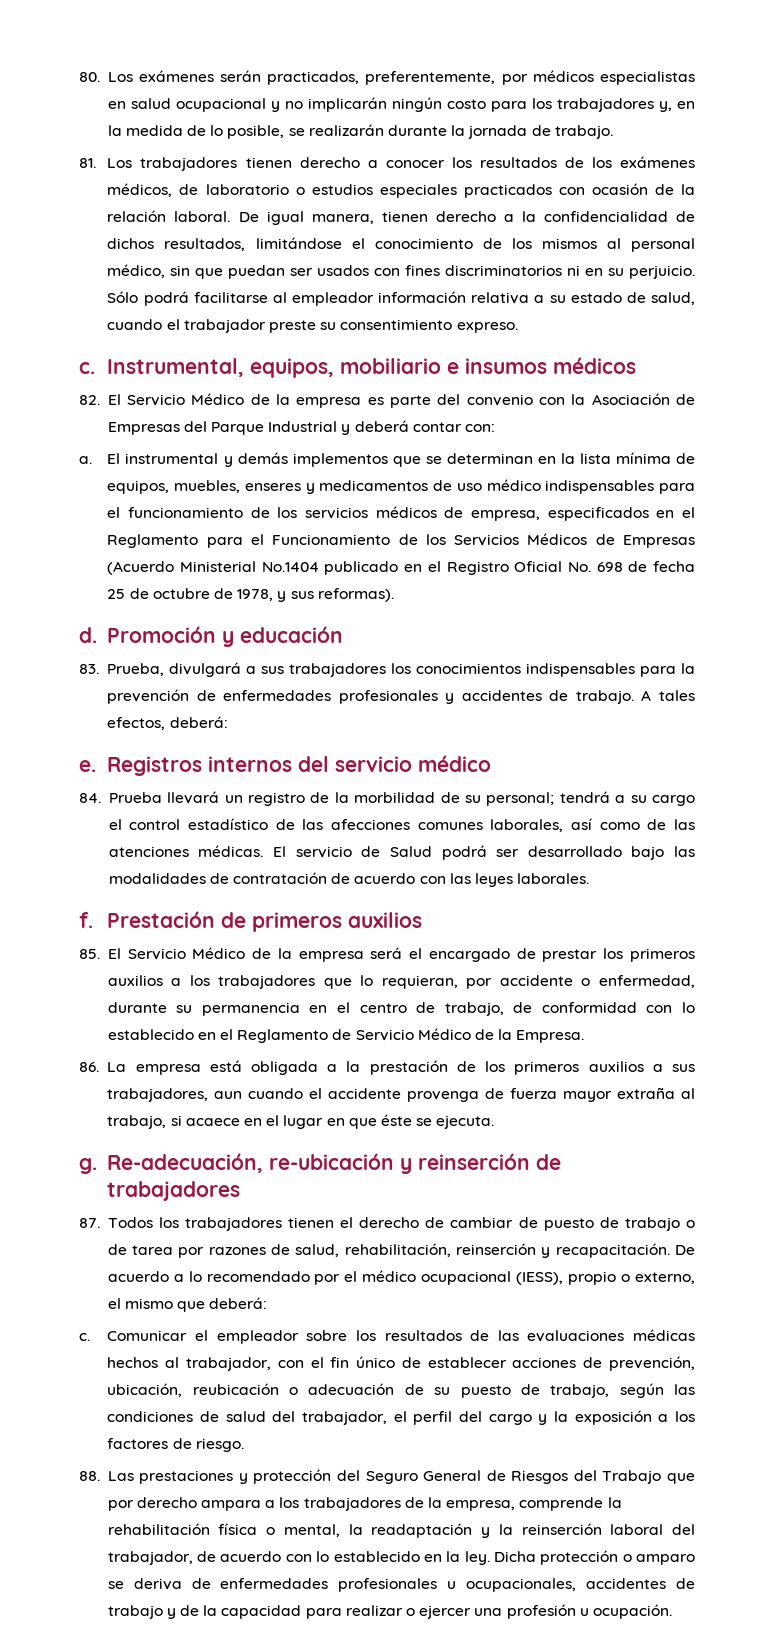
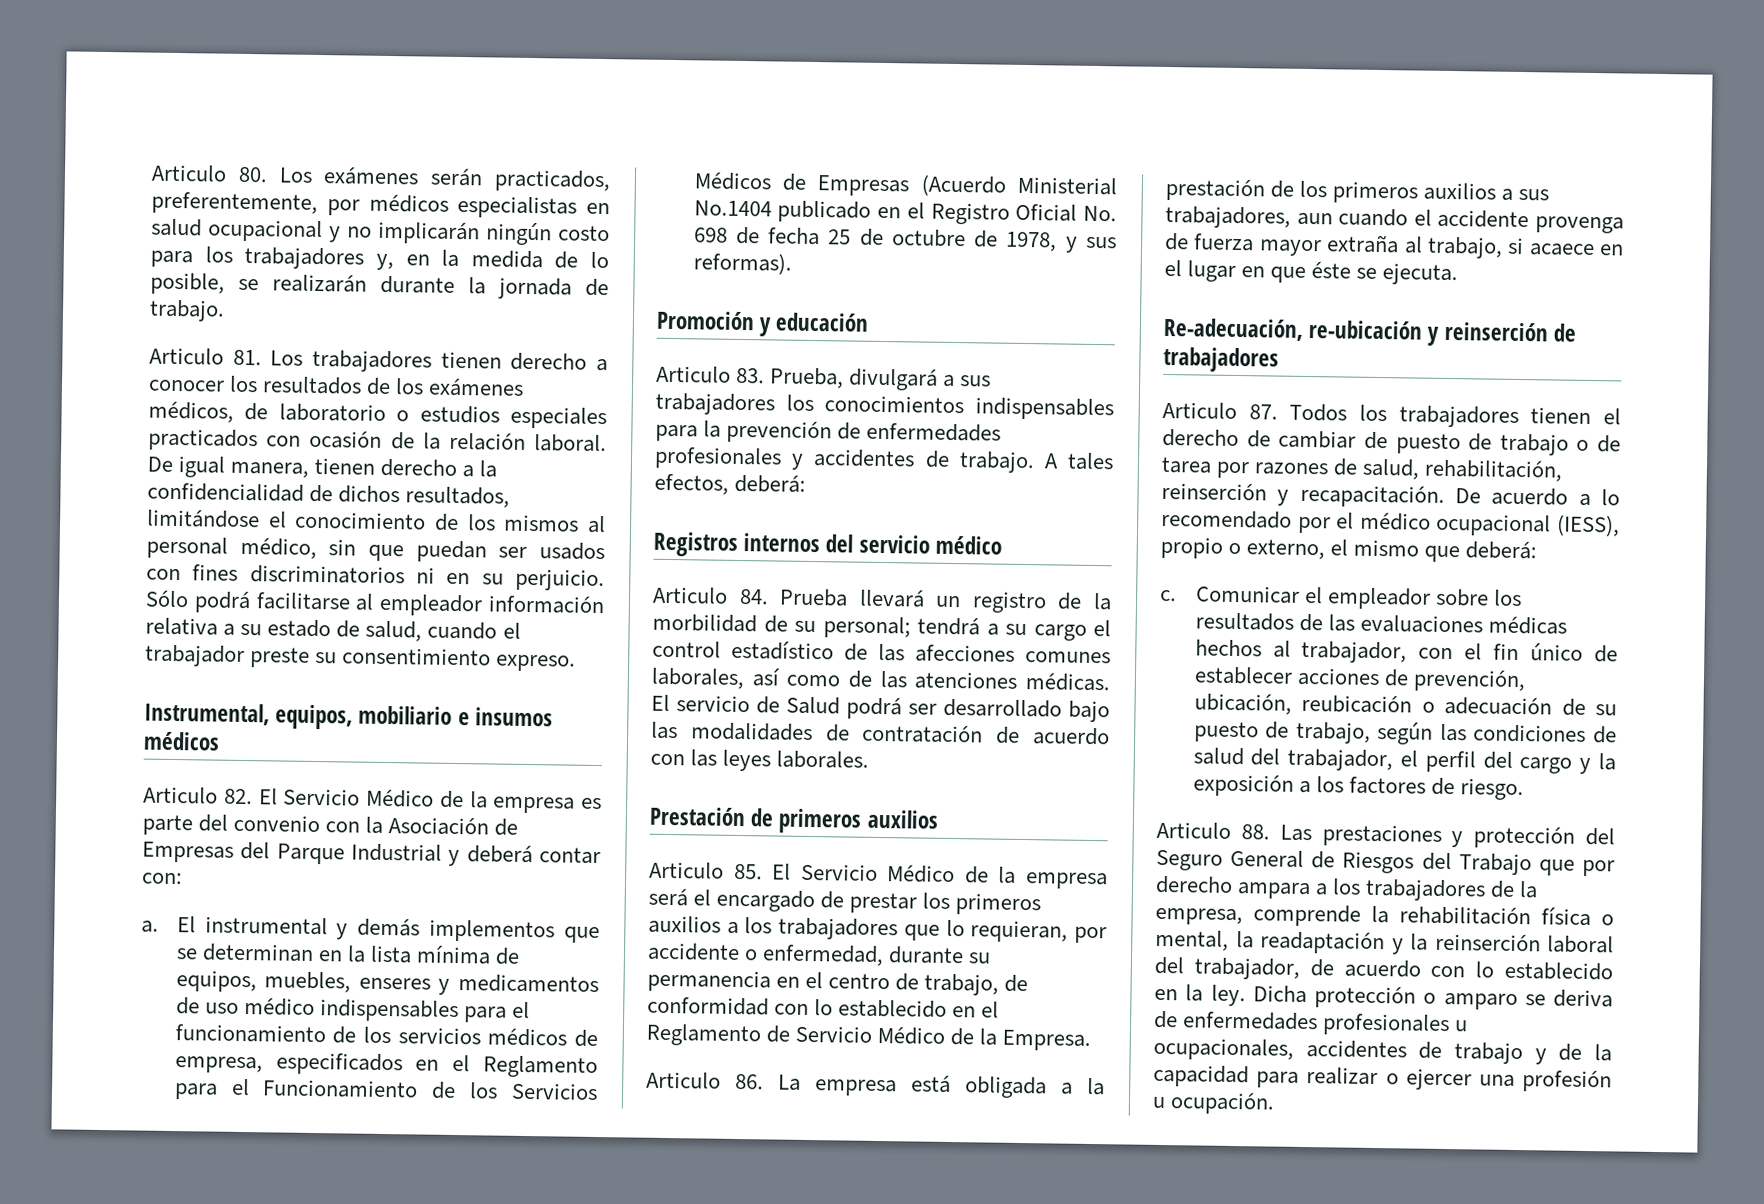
(79, 77) none -> [151,164,227,182] Articulo
(613, 132) none -> [149,347,224,365] Articulo
[79,362,95,374] c. -> (577, 663) none
(637, 365) none -> [143,786,218,804] Articulo
[79,627,97,643] d. -> (792, 263) none
(344, 634) none -> [656,365,731,383] Articulo
[79,760,96,772] e. -> (807, 483) none
(492, 763) none -> [652,586,728,604] Articulo
[79,912,93,928] f. -> (870, 759) none
(423, 920) none -> [649,861,724,879] Articulo
(585, 1036) none -> [646,1071,721,1089] Articulo
[79,1158,97,1174] g. -> (1459, 274) none
(241, 1191) none -> [1162,401,1237,419] Articulo
(244, 1445) none -> [1156,821,1231,839] Articulo

